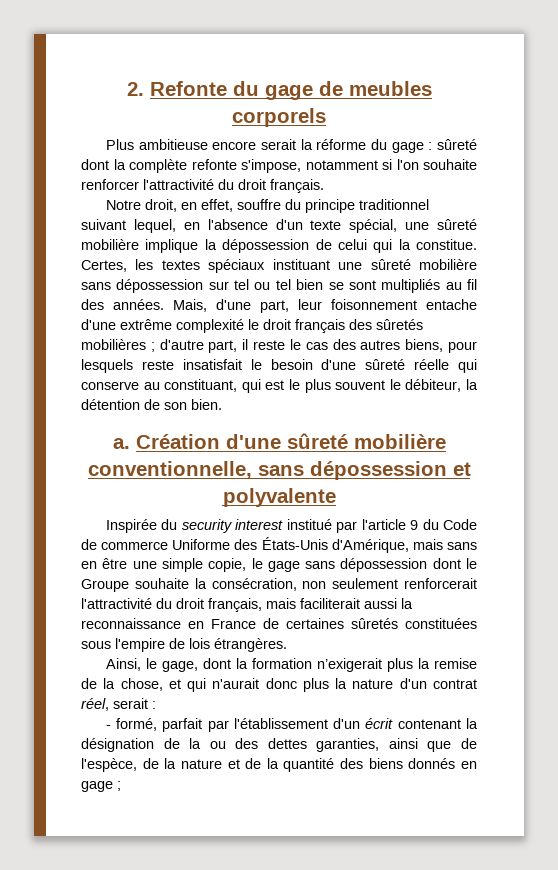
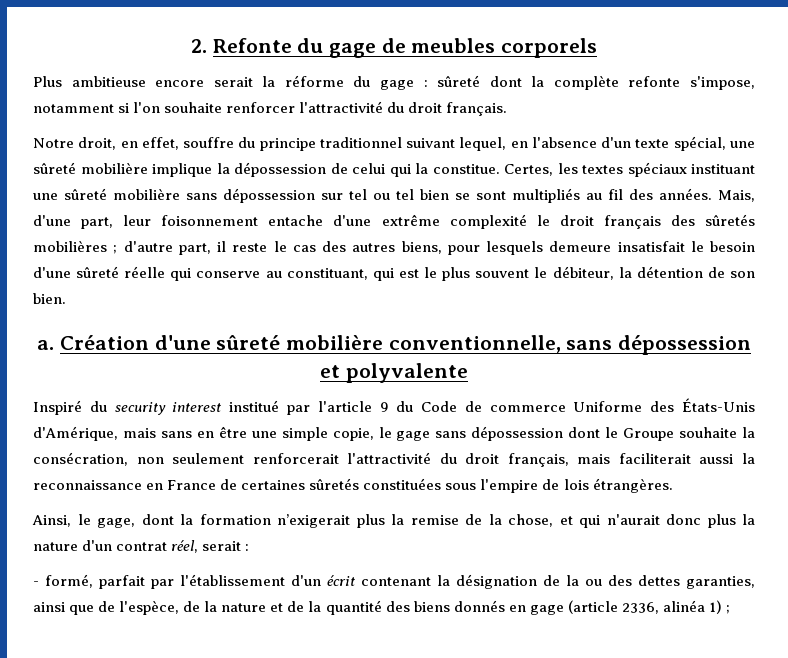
[141,360,174,370] reste -> [549,241,612,252] demeure
[105,519,157,533] Inspirée -> [33,400,82,415] Inspiré
(113, 786) none -> [567,600,722,614] (article 2336, alinéa 1)

